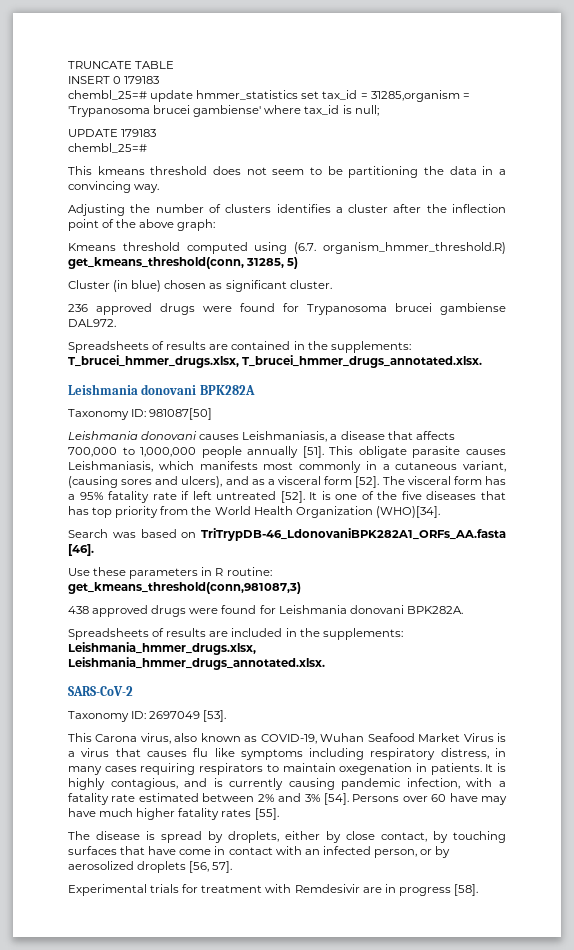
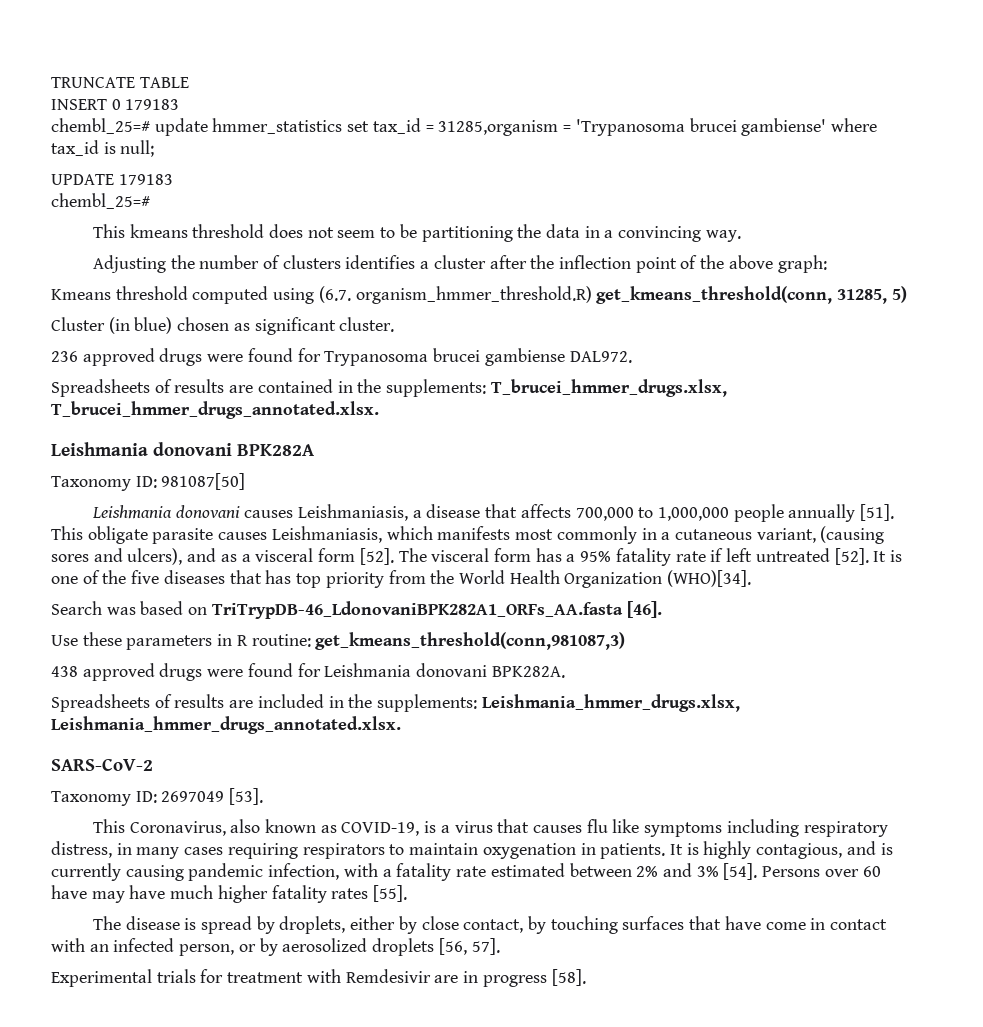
[95,733,171,744] Carona virus, -> [129,821,226,836] Coronavirus,
[320,733,494,742] Wuhan Seafood Market Virus -> (420, 829) none
[339,763,413,775] oxegenation -> [482,843,576,859] oxygenation

